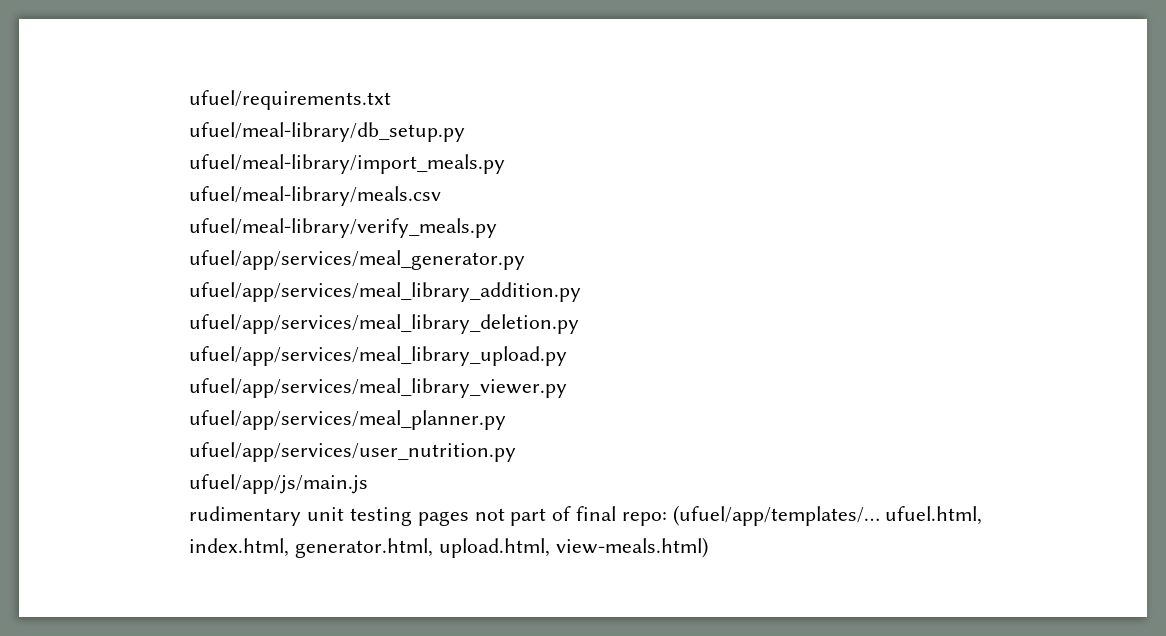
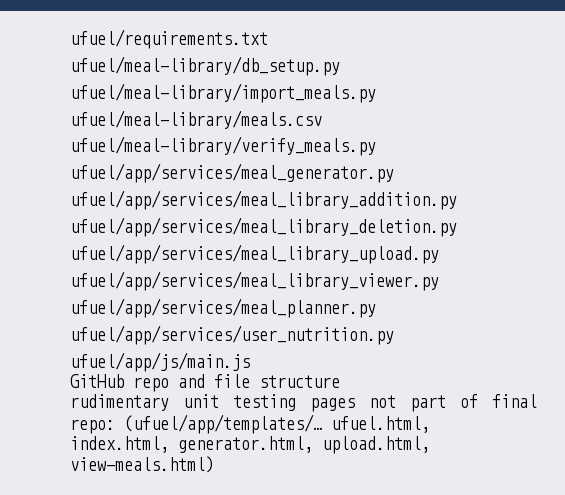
(369, 484) none -> [69,374,340,392] // GitHub repo and file structure

